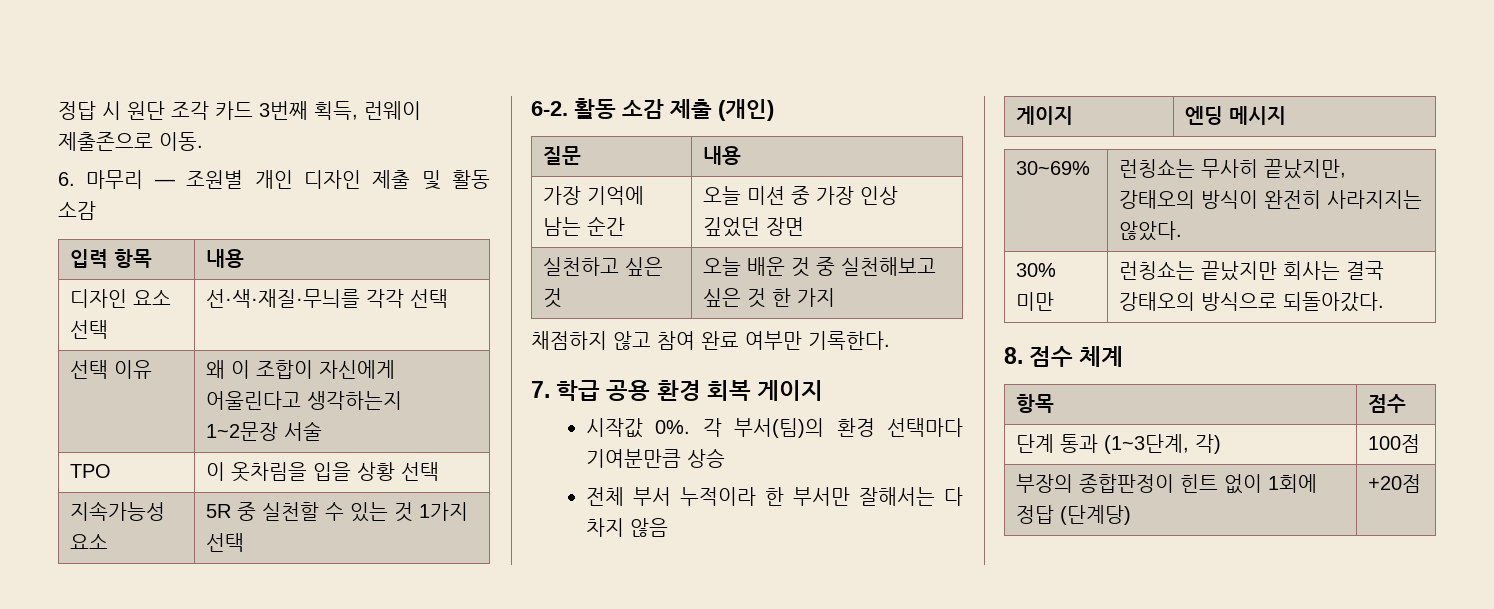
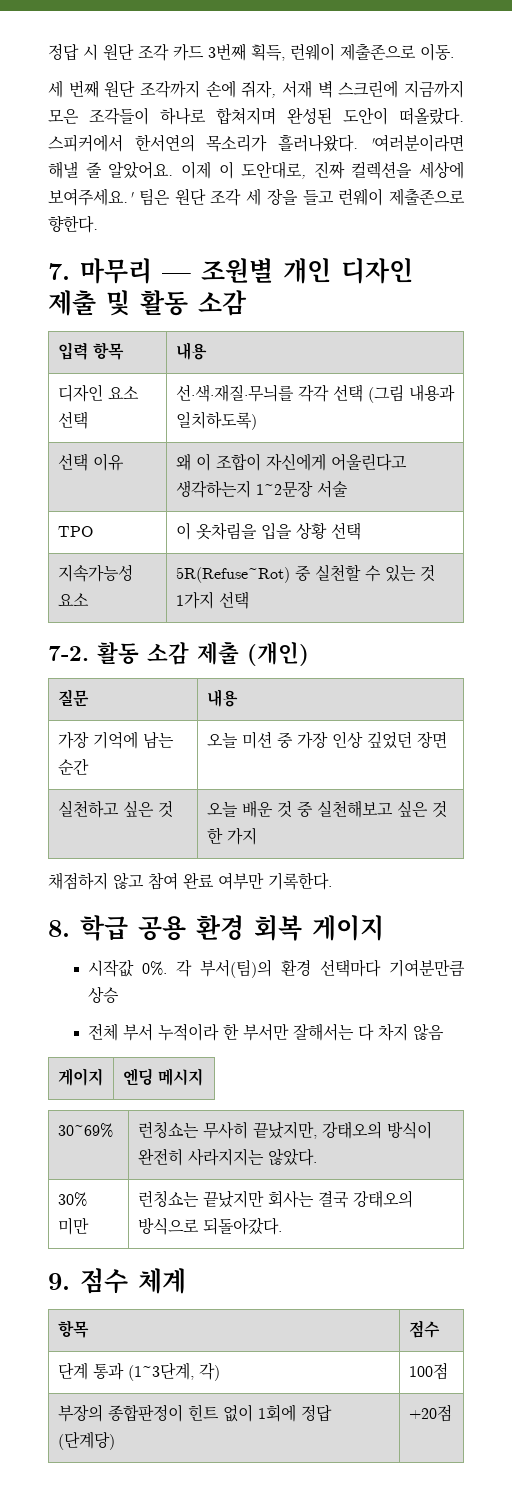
[58,172,75,186] 6. -> [48,80,465,98] [48,107,464,125] [48,134,464,152] [48,161,464,179] [48,188,465,206] [48,215,98,233] [48,263,70,280] 세 번째 원단 조각까지 손에 쥐자, 서재 벽 스크린에 지금까지 모은 조각들이 하나로 합쳐지며 완성된 도안이 떠올랐다. 스피커에서 한서연의 목소리가 흘러나왔다. '여러분이라면 해낼 줄 알았어요. 이제 이 도안대로, 진짜 컬렉션을 세상에 보여주세요.' 팀은 원단 조각 세 장을 들고 런웨이 제출존으로 향한다. // 7.
(449, 298) none -> [367,384,455,403] [175,411,257,430] (그림 내용과 일치하도록)
[206,504,232,518] 5R -> [175,567,290,583] 5R(Refuse~Rot)
[531,101,568,116] 6-2. -> [48,646,89,661] 7-2.
[531,381,550,398] 7. -> [48,920,70,937] 8.
[1004,347,1023,364] 8. -> [48,1273,70,1290] 9.

